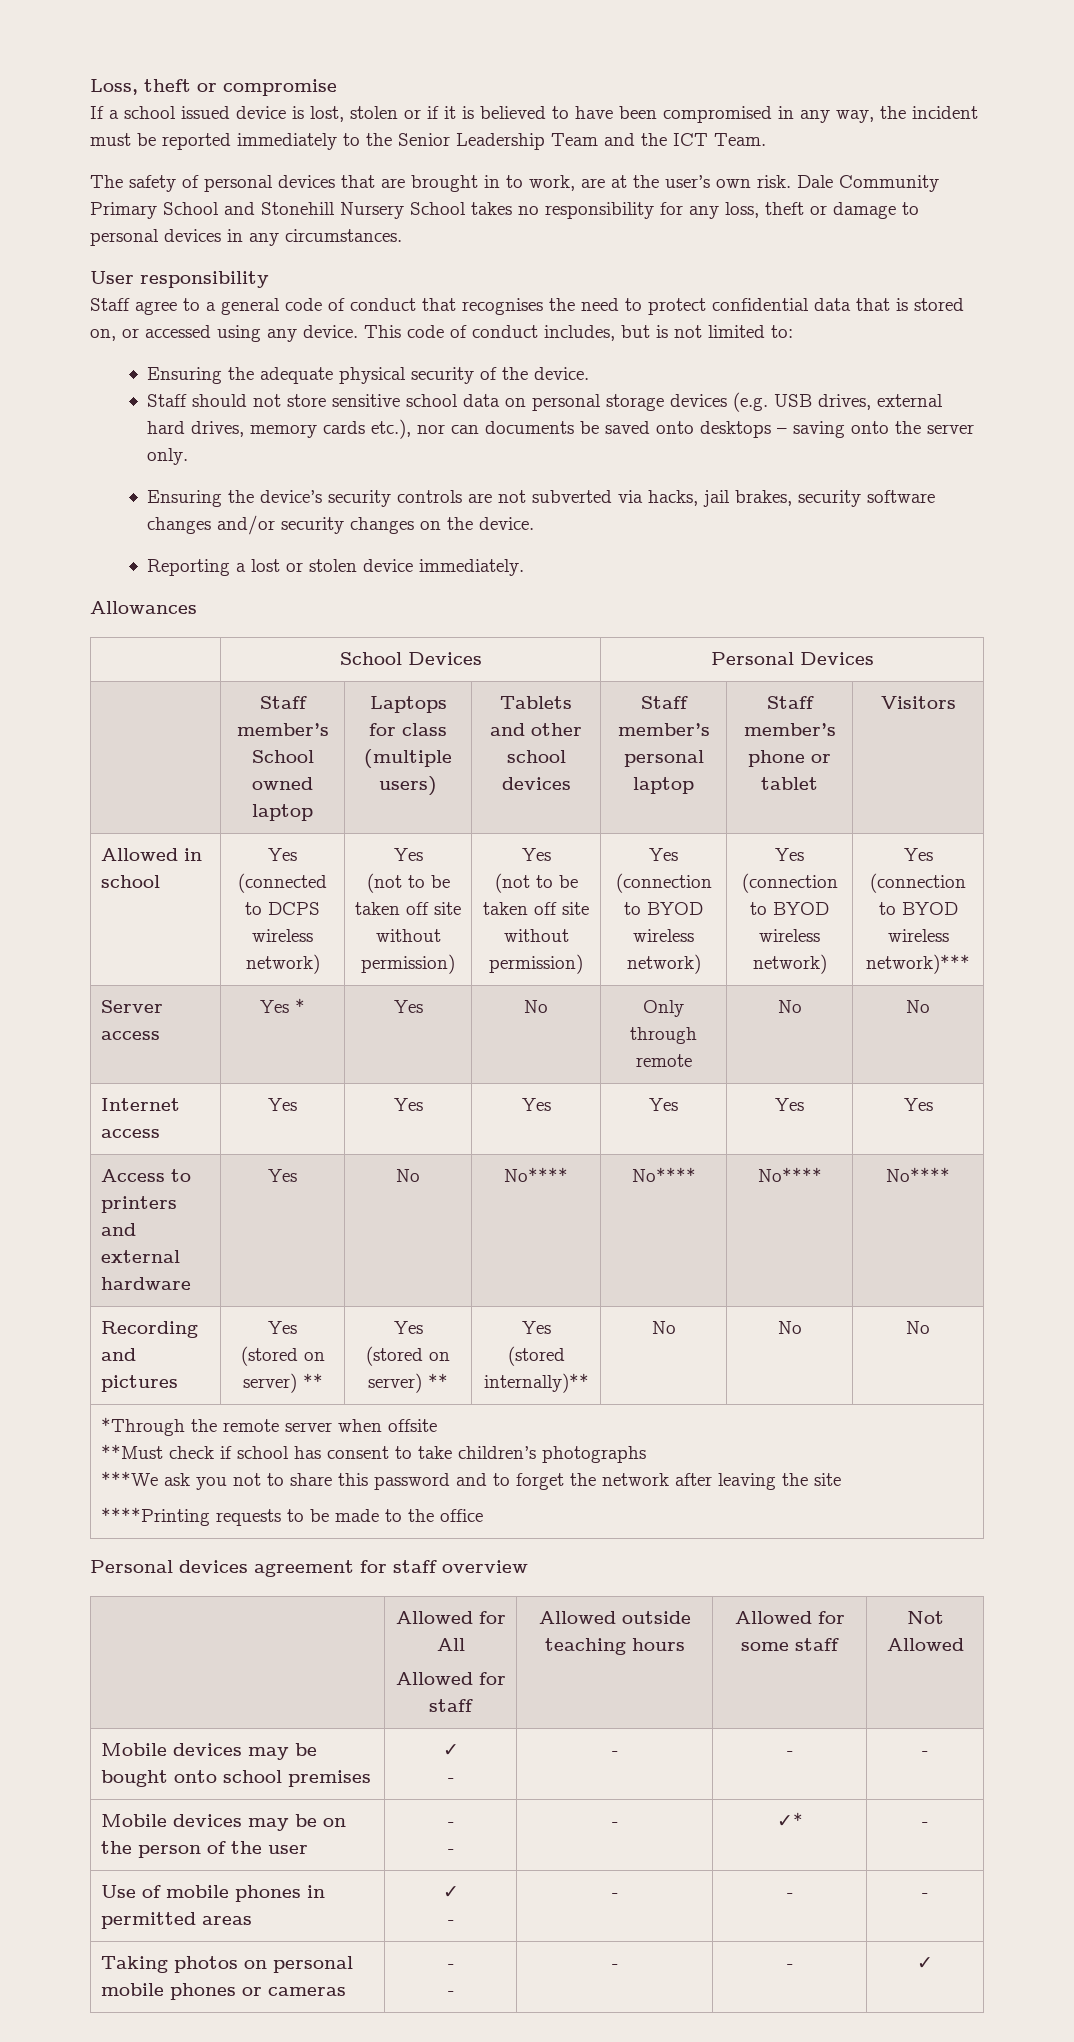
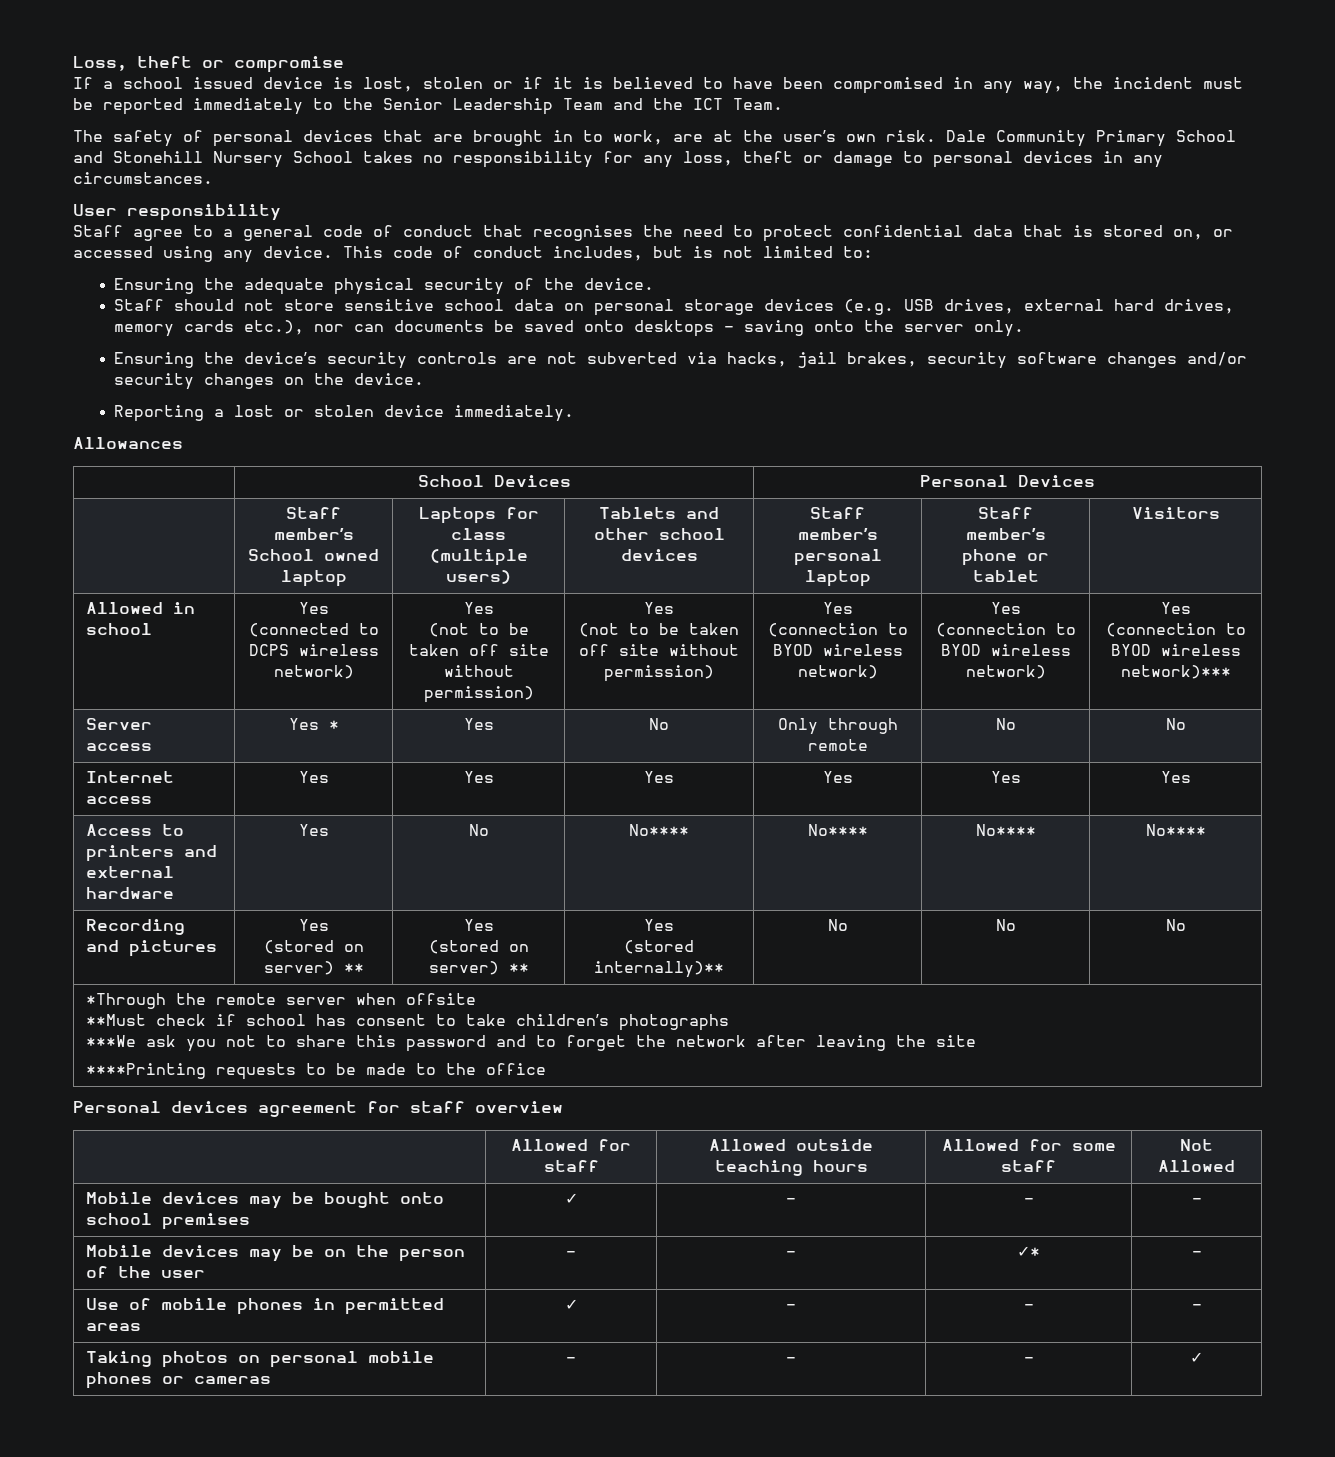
[436,1638,465,1651] [395,1672,506,1685] All // Allowed for -> (631, 1145) none
[447,1778,454,1783] // - -> (578, 1198) none
[447,1849,454,1854] // - -> (576, 1254) none
[447,1920,454,1925] // - -> (578, 1304) none
[447,1991,454,1996] // - -> (576, 1360) none

